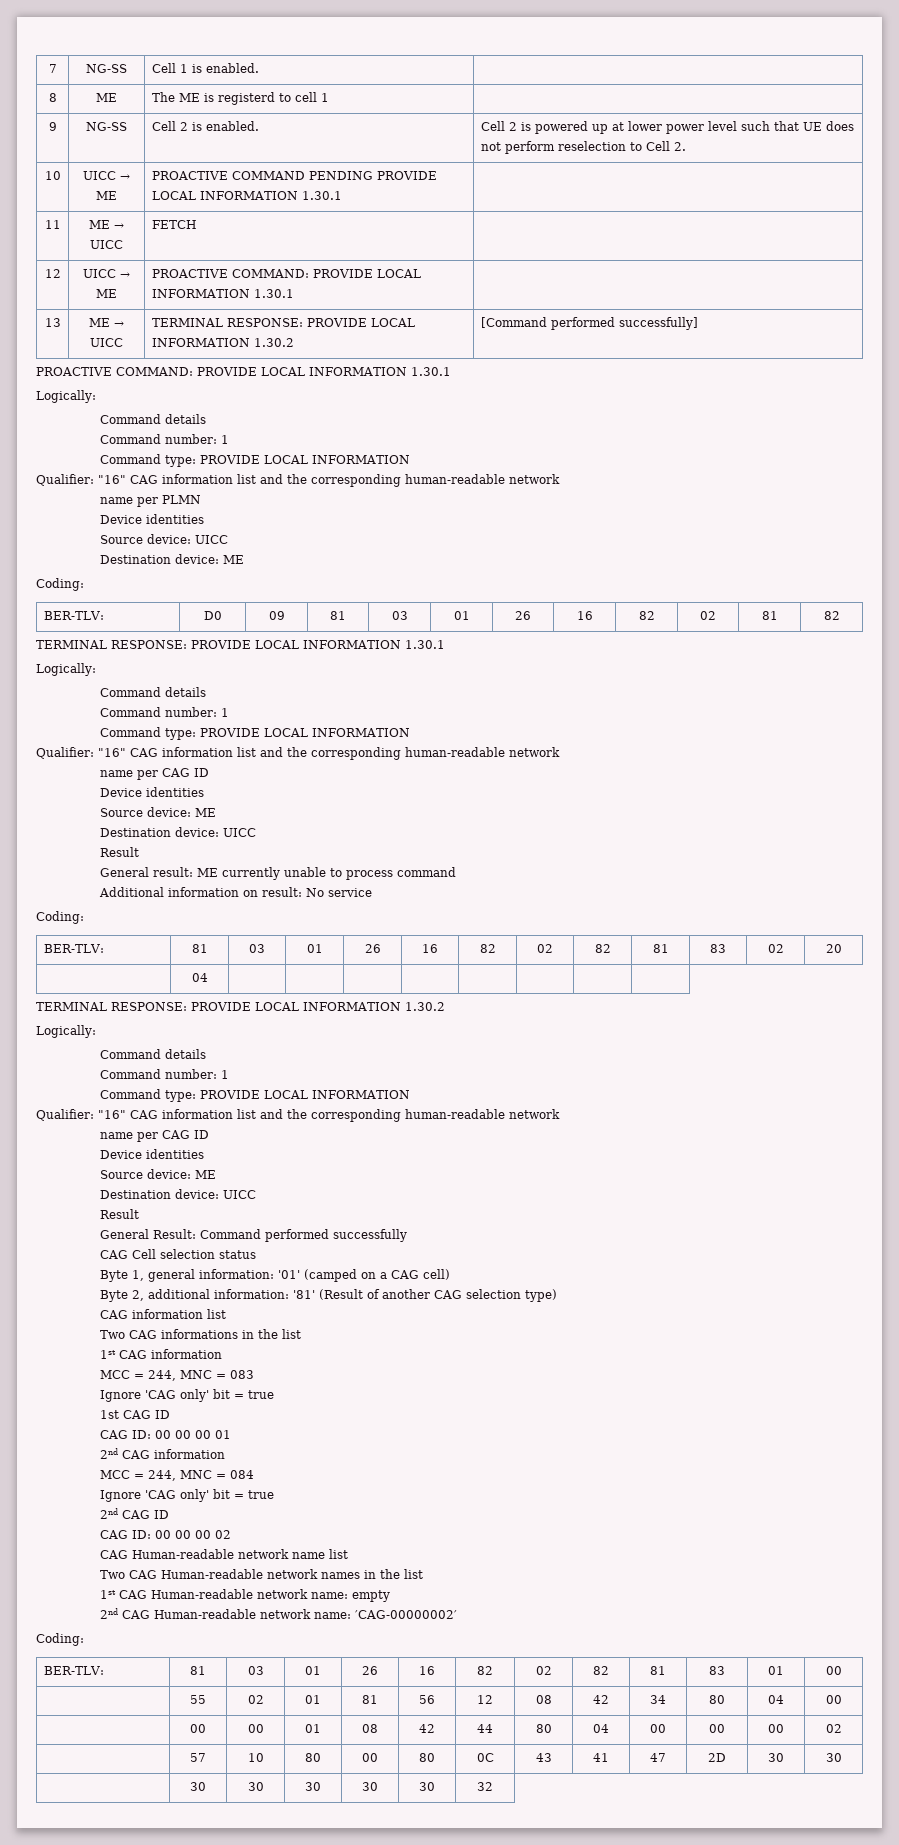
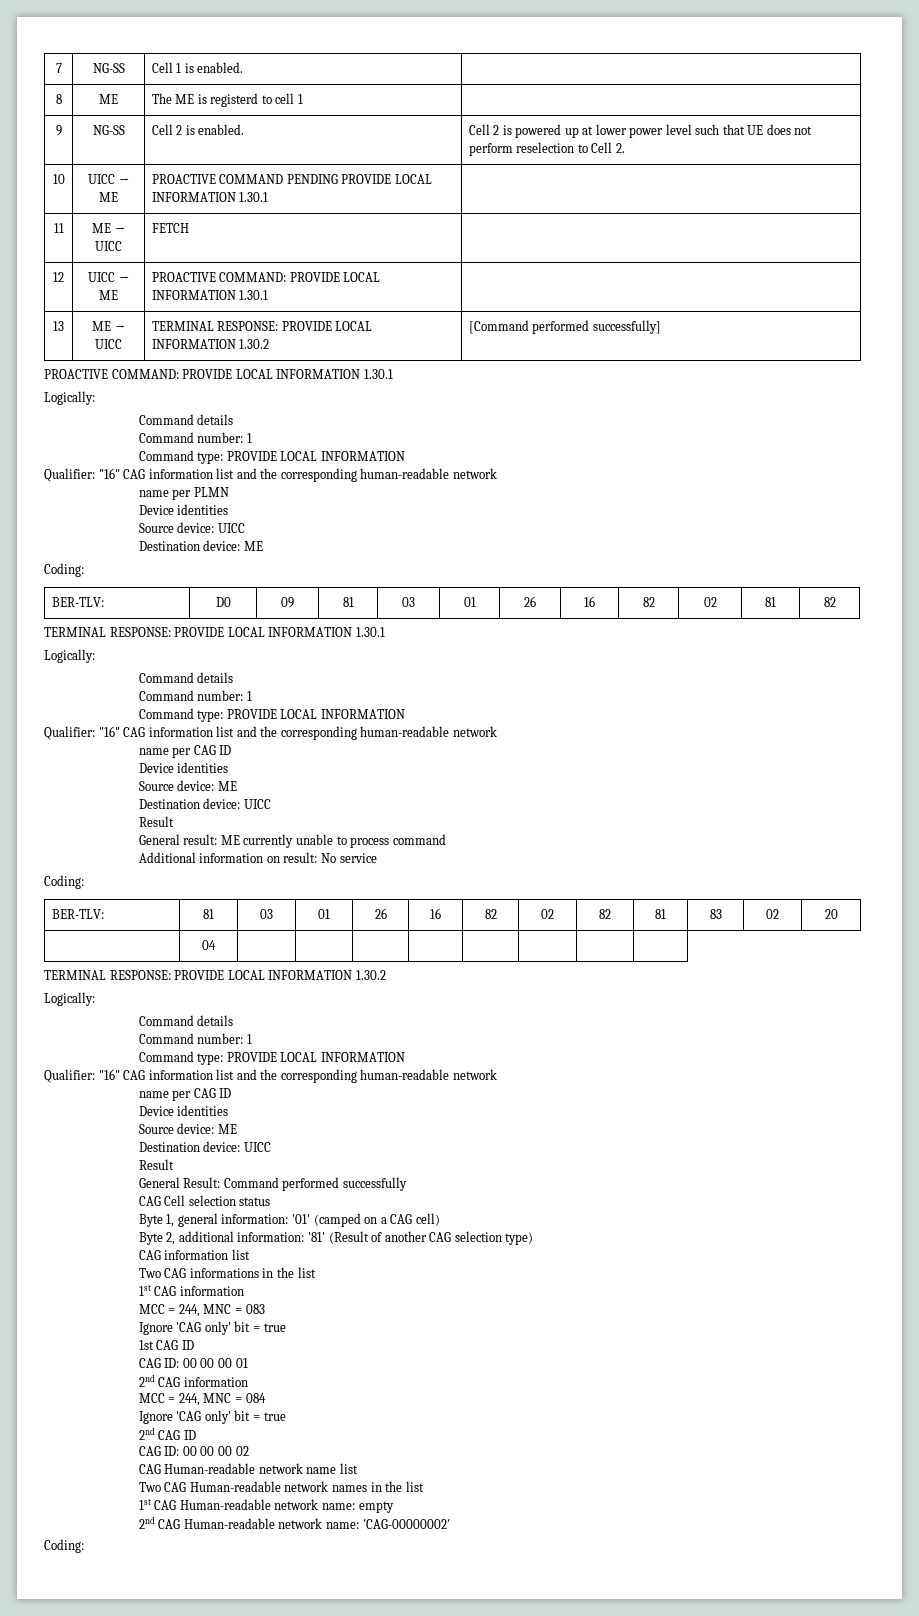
[43,1666,104,1675] [190,1666,206,1675] [247,1666,264,1675] [304,1666,321,1675] [361,1666,378,1675] [418,1666,435,1675] [476,1666,493,1675] [535,1666,552,1675] [593,1666,609,1675] [650,1666,666,1675] [709,1666,725,1675] [768,1666,784,1675] [825,1666,842,1675] [190,1695,206,1704] [247,1695,264,1704] [304,1695,321,1704] [361,1695,378,1704] [418,1695,435,1704] [476,1695,493,1704] [535,1695,552,1704] [593,1695,609,1704] [650,1695,666,1704] [709,1695,725,1704] [768,1695,784,1704] [825,1695,842,1704] [190,1724,206,1733] [247,1724,264,1733] [304,1724,321,1733] [361,1724,378,1733] [418,1724,435,1733] [476,1724,493,1733] [535,1724,552,1733] [593,1724,609,1733] [650,1724,666,1733] [709,1724,725,1733] [768,1724,784,1733] [825,1724,842,1733] [190,1753,206,1762] [247,1753,264,1762] [304,1753,321,1762] [361,1753,378,1762] [418,1753,435,1762] [476,1753,494,1762] [535,1753,552,1762] [593,1753,609,1762] [650,1753,666,1762] [708,1753,726,1762] [768,1753,784,1762] [825,1753,842,1762] [190,1782,206,1791] [247,1782,264,1791] [304,1782,321,1791] [361,1782,378,1791] [418,1782,435,1791] [476,1782,493,1791] // BER-TLV: | 81 | 03 | 01 | 26 | 16 | 82 | 02 | 82 | 81 | 83 | 01 | 00 // | 55 | 02 | 01 | 81 | 56 | 12 | 08 | 42 | 34 | 80 | 04 | 00 // | 00 | 00 | 01 | 08 | 42 | 44 | 80 | 04 | 00 | 00 | 00 | 02 // | 57 | 10 | 80 | 00 | 80 | 0C | 43 | 41 | 47 | 2D | 30 | 30 // | 30 | 30 | 30 | 30 | 30 | 32 -> (84, 1546) none

